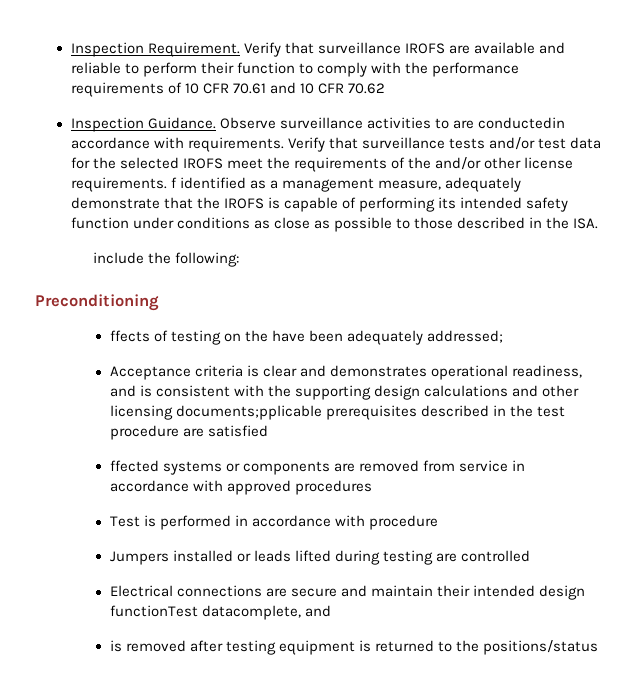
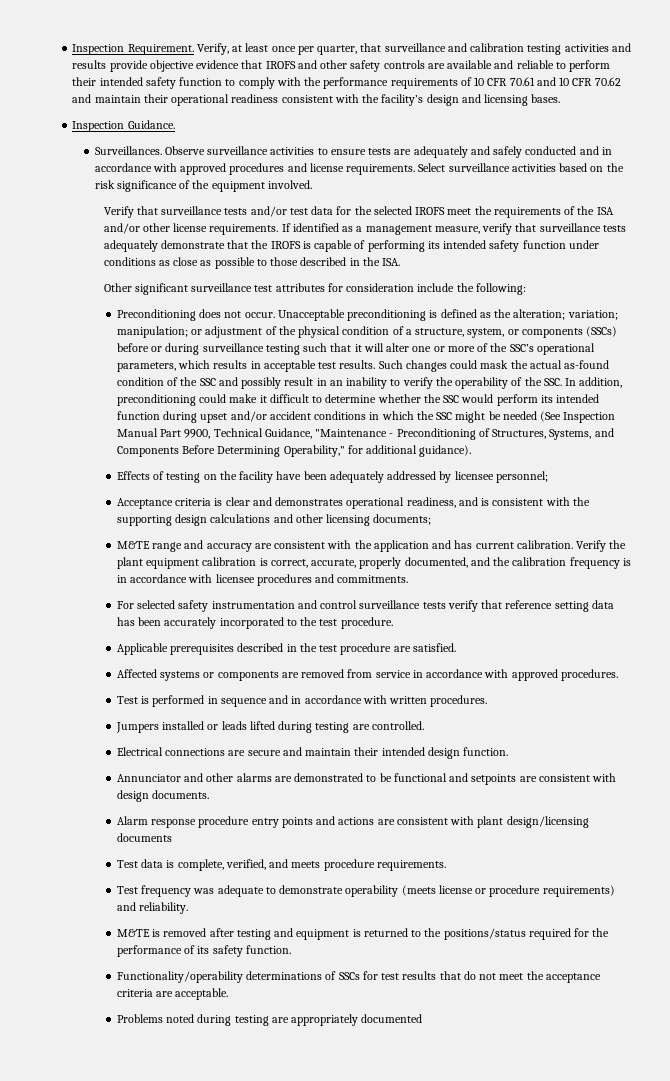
[243,42,446,57] Verify that surveillance IROFS -> [196,43,631,55] [72,60,425,72] Verify, at least once per quarter, that surveillance and calibration testing activities and results provide objective evidence that IROFS and other safety controls
(234, 68) none -> [99,77,176,89] intended safety
(386, 88) none -> [72,94,561,106] and maintain their operational readiness consistent with the facility’s design and licensing bases.
(216, 123) none -> [94,146,162,155] // Surveillances.
[453,117,566,129] [70,137,284,152] are conductedin accordance with requirements. -> [330,146,612,158] [94,163,624,175] [94,180,312,192] ensure tests are adequately and safely conducted and in accordance with approved procedures and license requirements. Select surveillance activities based on the risk significance of the equipment involved. //
(432, 163) none -> [596,207,614,215] ISA
[170,177,177,188] f -> [281,223,291,232] If
(442, 185) none -> [482,223,626,235] verify that surveillance tests
[93,252,240,267] [35,294,159,311] [109,330,150,342] include the following: // Preconditioning // ffects -> [103,283,526,295] [116,309,618,321] [116,326,618,338] [116,343,595,355] [116,360,610,372] [116,377,623,389] [116,394,600,406] [116,411,616,423] [116,428,614,440] [116,445,472,457] [116,471,150,480] Other significant surveillance test attributes for consideration include the following: // Preconditioning does not occur. Unacceptable preconditioning is defined as the alteration; variation; manipulation; or adjustment of the physical condition of a structure, system, or components (SSCs) before or during surveillance testing such that it will alter one or more of the SSC’s operational parameters, which results in acceptable test results. Such changes could mask the actual as-found condition of the SSC and possibly result in an inability to verify the operability of the SSC. In addition, preconditioning could make it difficult to determine whether the SSC would perform its intended function during upset and/or accident conditions in which the SSC might be needed (See Inspection Manual Part 9900, Technical Guidance, "Maintenance - Preconditioning of Structures, Systems, and Components Before Determining Operability," for additional guidance). // Effects
(268, 336) none -> [239,471,274,483] facility
[426,330,503,343] addressed; -> [387,471,548,483] addressed by licensee personnel;
[175,405,322,420] documents;pplicable -> [373,514,432,525] [116,540,627,552] [116,557,631,569] [116,574,409,586] [116,600,614,612] [116,617,393,629] [116,643,168,655] documents; // M&TE range and accuracy are consistent with the application and has current calibration. Verify the plant equipment calibration is correct, accurate, properly documented, and the calibration frequency is in accordance with licensee procedures and commitments. // For selected safety instrumentation and control surveillance tests verify that reference setting data has been accurately incorporated to the test procedure. // Applicable
[207,425,268,437] [109,460,159,472] satisfied // ffected -> [412,643,456,652] [116,669,157,678] satisfied. // Affected
[294,480,372,495] procedures -> [560,669,618,681] procedures.
[251,515,438,530] accordance with procedure -> [220,695,488,707] sequence and in accordance with written procedures.
[460,550,530,562] controlled -> [371,721,424,730] controlled.
[109,605,331,620] functionTest datacomplete, and // -> [463,747,509,756] [116,773,617,785] [116,790,210,802] [116,816,589,828] [116,833,172,842] [116,859,446,871] [116,885,615,897] [116,902,189,914] [116,929,150,937] function. // Annunciator and other alarms are demonstrated to be functional and setpoints are consistent with design documents. // Alarm response procedure entry points and actions are consistent with plant design/licensing documents // Test data is complete, verified, and meets procedure requirements. // Test frequency was adequate to demonstrate operability (meets license or procedure requirements) and reliability. // M&TE
(276, 647) none -> [274,928,294,937] and
(598, 647) none -> [528,928,610,940] [116,945,291,957] [116,971,601,983] [116,988,229,1000] [116,1014,423,1026] required for the performance of its safety function. // Functionality/operability determinations of SSCs for test results that do not meet the acceptance criteria are acceptable. // Problems noted during testing are appropriately documented

